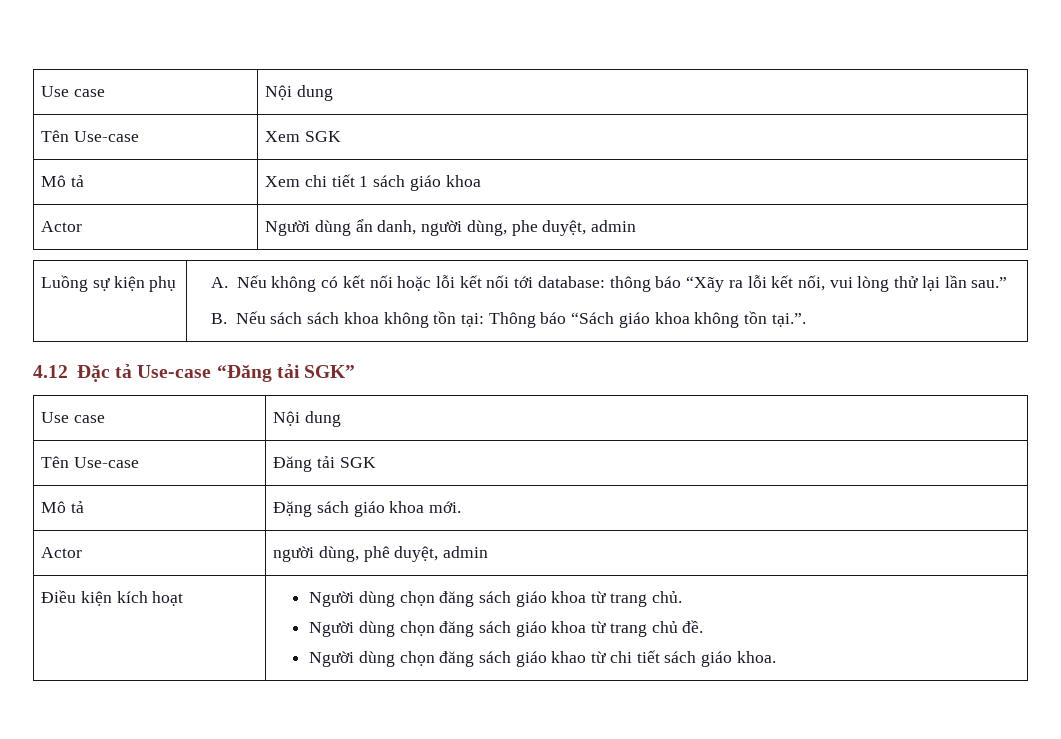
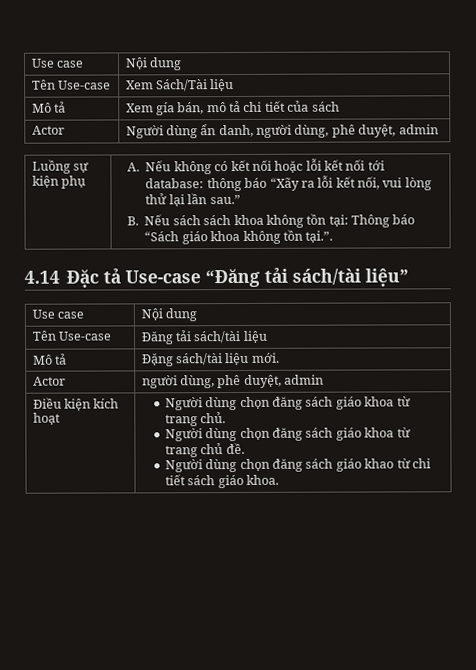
[304,131,341,142] SGK -> [155,79,235,92] Sách/Tài liệu
[304,174,481,191] chi tiết 1 sách giáo khoa -> [155,100,340,116] gía bán, mô tả chi tiết của sách
[511,220,538,236] phe -> [331,124,356,138] phê
[33,365,68,378] 4.12 -> [24,270,60,284] 4.14
[304,365,356,378] SGK” -> [292,268,409,287] sách/tài liệu”
[339,457,376,468] SGK -> [193,330,268,344] sách/tài liệu
[316,501,425,517] sách giáo khoa -> [175,352,250,366] sách/tài liệu

